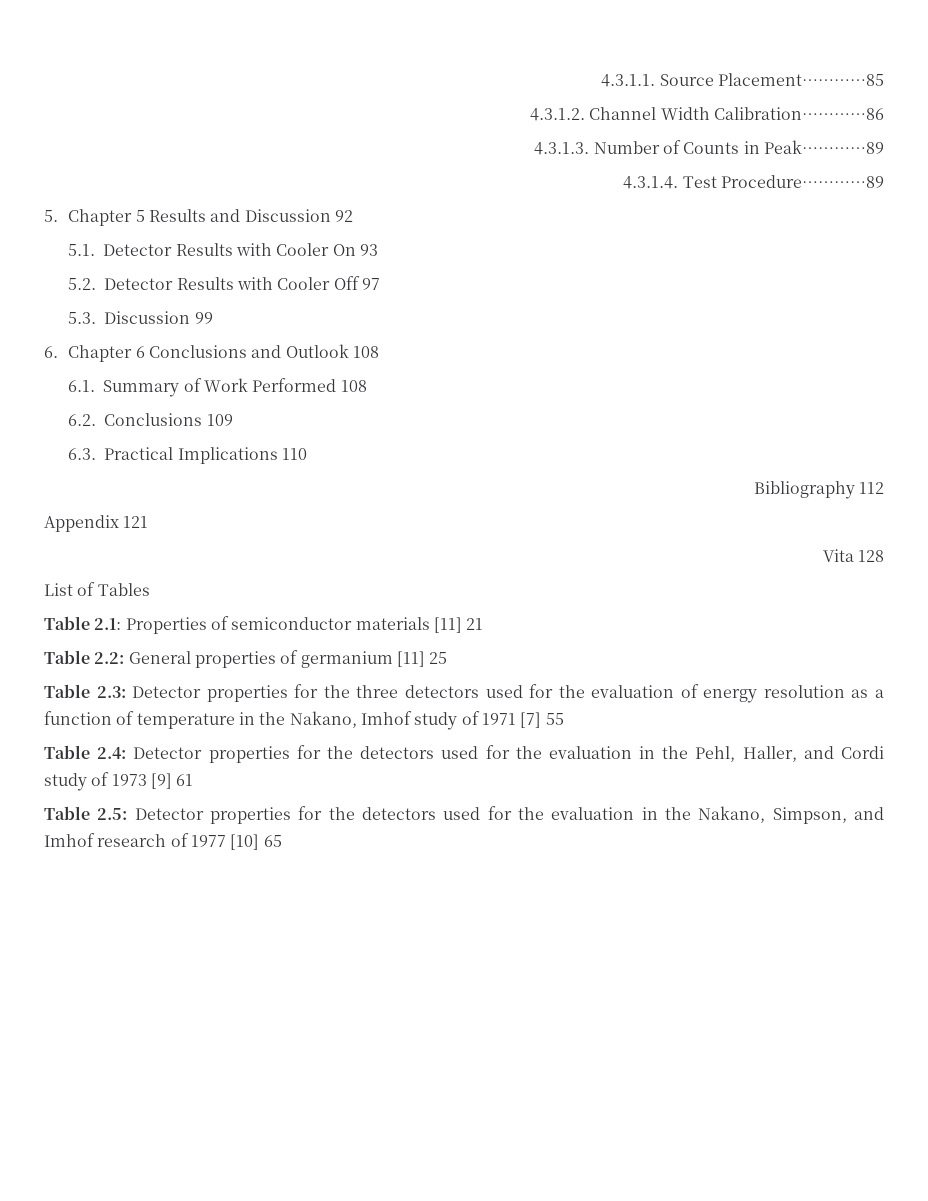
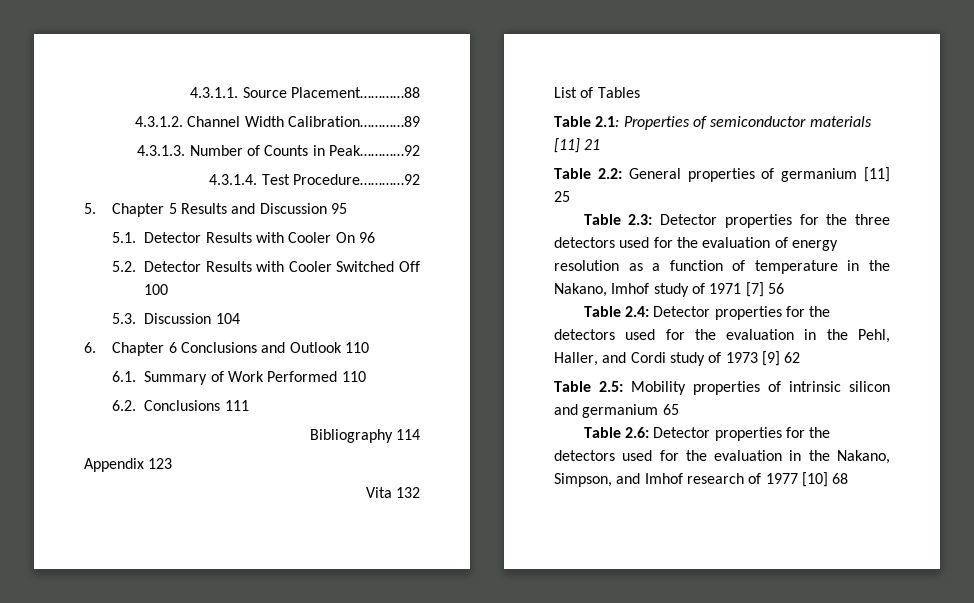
[718,73,885,86] Placement…………85 -> [291,87,420,98] Placement…………88
[714,107,885,120] Calibration…………86 -> [288,116,420,127] Calibration…………89
[764,140,885,154] Peak…………89 -> [328,145,420,156] Peak…………92
[721,175,885,188] Procedure…………89 -> [293,174,420,185] Procedure…………92
[334,210,353,222] 92 -> [330,203,347,214] 95
[359,244,378,256] 93 -> [358,232,375,243] 96
[333,276,380,290] Off 97 -> [336,261,420,272] [144,284,169,295] Switched Off 100
[194,312,213,324] 99 -> [215,313,240,324] 104
[352,346,379,358] 108 -> [344,342,369,353] 110
[340,380,367,392] 108 -> [341,371,366,382] 110
[206,414,233,426] [68,447,307,464] 109 // 6.3. Practical Implications 110 -> [224,400,249,411] 111
[859,482,885,494] 112 -> [396,429,420,440] 114
[123,516,149,528] 121 -> [148,458,173,469] 123
[858,550,884,562] 128 -> [396,487,420,498] 132
[545,713,564,725] 55 -> [767,283,784,294] 56
[176,774,194,786] 61 -> [784,352,801,363] 62
(128, 814) none -> [631,381,890,395] [554,404,679,418] [583,427,649,438] Mobility properties of intrinsic silicon and germanium 65 // Table 2.6:
[263,835,282,847] 65 -> [832,473,849,484] 68

